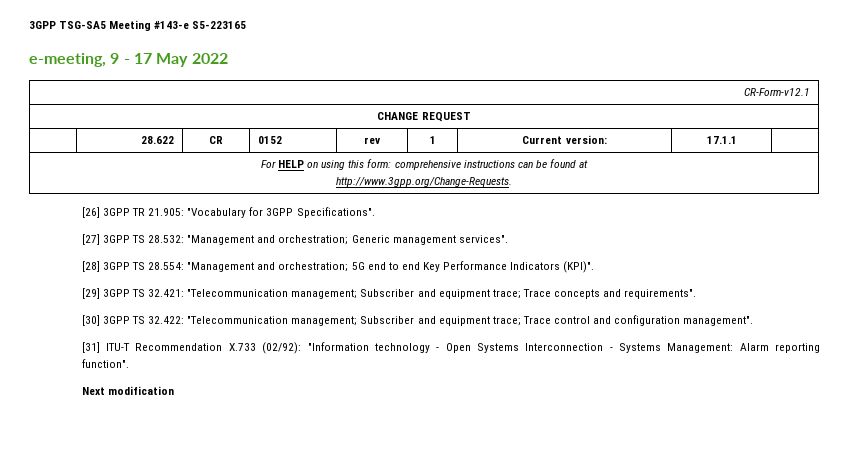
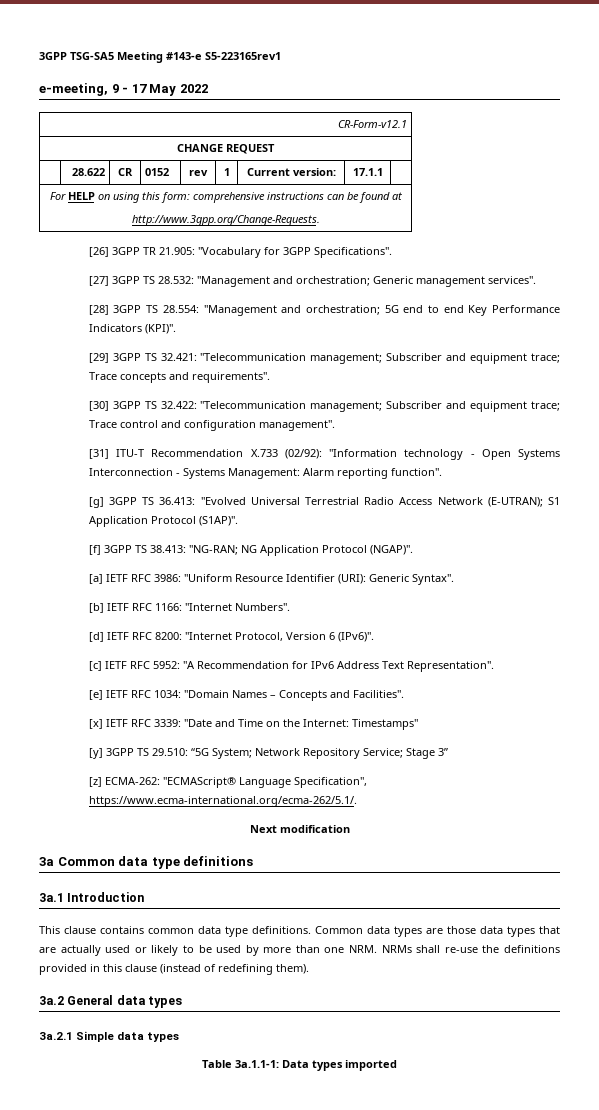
[192,21,247,29] S5-223165 -> [205,52,281,60] S5-223165rev1
[81,386,174,395] Next modification -> [88,497,561,508] [88,516,238,527] [88,545,413,556] [88,574,454,585] [88,603,290,613] [88,632,374,642] [88,661,494,672] [88,690,404,701] [88,719,418,730] [88,748,448,759] [88,777,367,788] [88,796,357,807] [249,825,350,833] [39,856,254,869] [39,892,145,902] [39,926,560,937] [39,945,560,956] [39,964,309,975] [39,995,183,1008] [39,1031,180,1042] [202,1060,397,1071] [g] 3GPP TS 36.413: "Evolved Universal Terrestrial Radio Access Network (E-UTRAN); S1 Application Protocol (S1AP)". // [f] 3GPP TS 38.413: "NG-RAN; NG Application Protocol (NGAP)". // [a] IETF RFC 3986: "Uniform Resource Identifier (URI): Generic Syntax". // [b] IETF RFC 1166: "Internet Numbers". // [d] IETF RFC 8200: "Internet Protocol, Version 6 (IPv6)". // [c] IETF RFC 5952: "A Recommendation for IPv6 Address Text Representation". // [e] IETF RFC 1034: "Domain Names – Concepts and Facilities". // [x] IETF RFC 3339: "Date and Time on the Internet: Timestamps" // [y] 3GPP TS 29.510: “5G System; Network Repository Service; Stage 3” // [z] ECMA-262: "ECMAScript® Language Specification", https://www.ecma-international.org/ecma-262/5.1/. // Next modification // 3a Common data type definitions // 3a.1 Introduction // This clause contains common data type definitions. Common data types are those data types that are actually used or likely to be used by more than one NRM. NRMs shall re-use the definitions provided in this clause (instead of redefining them). // 3a.2 General data types // 3a.2.1 Simple data types // Table 3a.1.1-1: Data types imported

